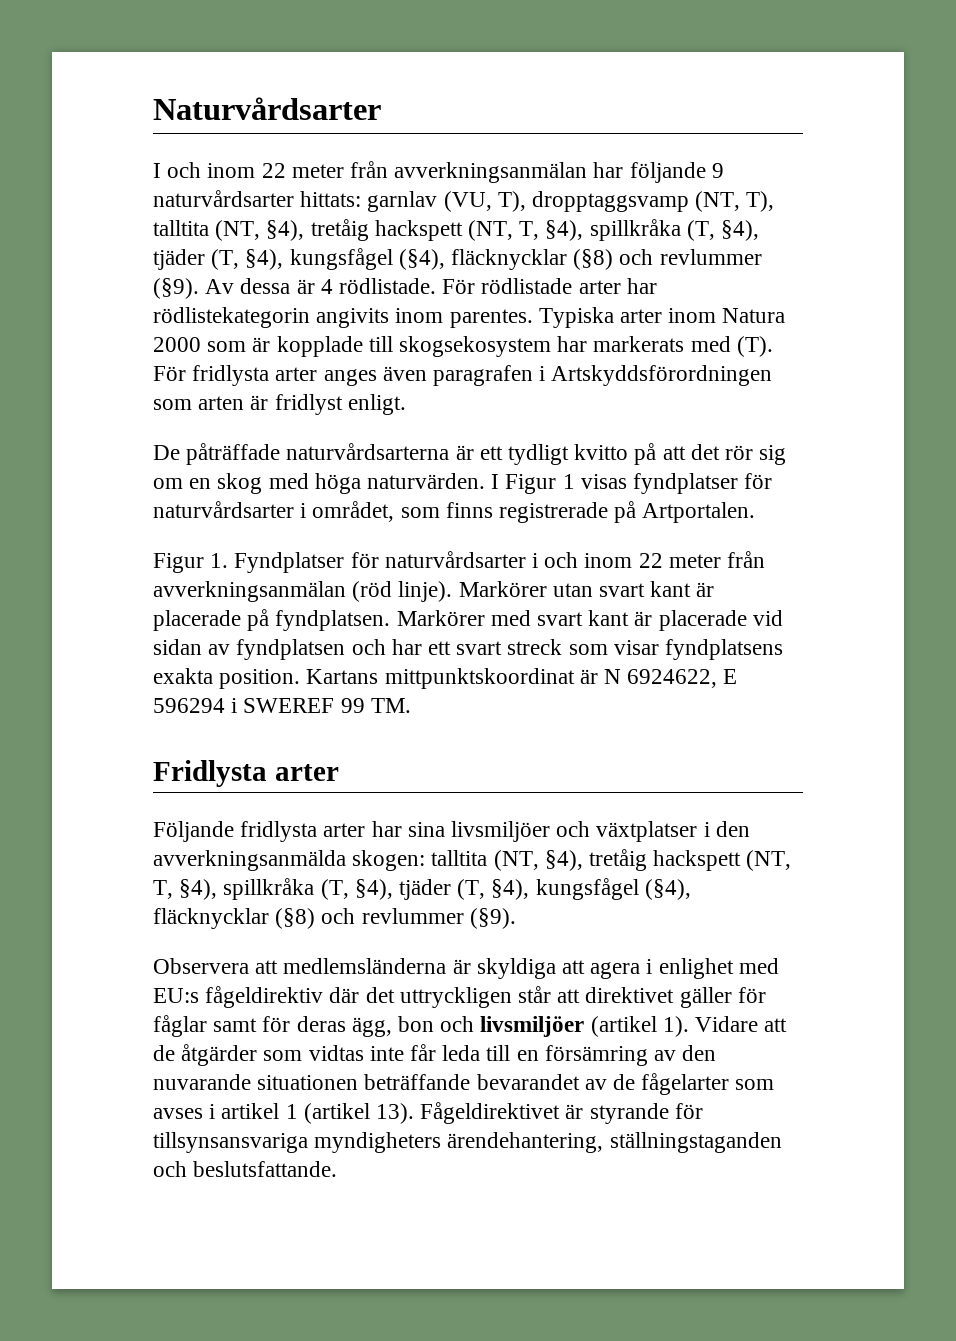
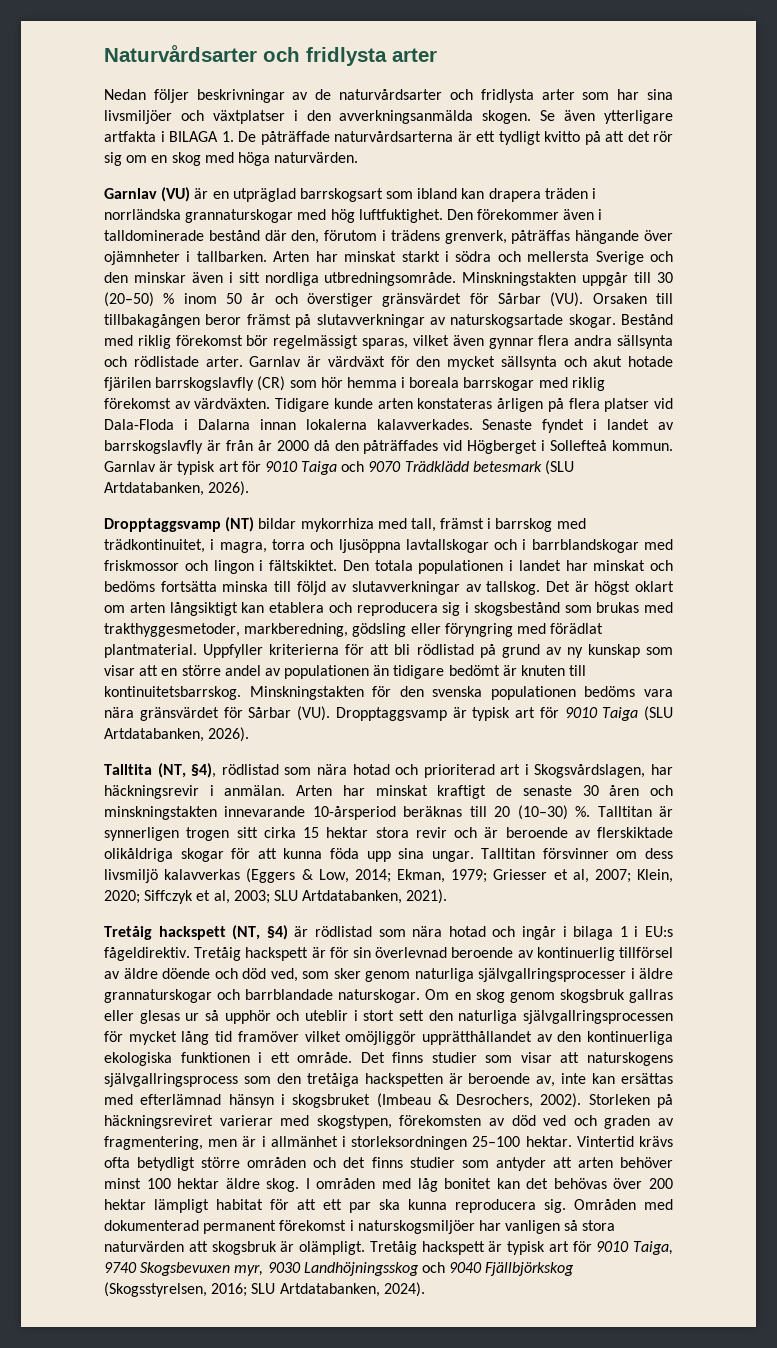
[153,161,724,183] [153,190,775,212] [153,219,760,241] [153,248,762,270] [153,278,657,299] [153,307,786,328] [153,336,773,357] [153,365,773,386] [153,394,406,415] // I och inom 22 meter från avverkningsanmälan har följande 9 naturvårdsarter hittats: garnlav (VU, T), dropptaggsvamp (NT, T), talltita (NT, §4), tretåig hackspett (NT, T, §4), spillkråka (T, §4), tjäder (T, §4), kungsfågel (§4), fläcknycklar (§8) och revlummer (§9). Av dessa är 4 rödlistade. För rödlistade arter har rödlistekategorin angivits inom parentes. Typiska arter inom Natura 2000 som är kopplade till skogsekosystem har markerats med (T). För fridlysta arter anges även paragrafen i Artskyddsförordningen som arten är fridlyst enligt. // -> [263,47,437,66] [104,89,673,103] [104,110,674,124] [104,131,234,142] och fridlysta arter // Nedan följer beskrivningar av de naturvårdsarter och fridlysta arter som har sina livsmiljöer och växtplatser i den avverkningsanmälda skogen. Se även ytterligare artfakta i BILAGA 1.
[491,473,773,494] [153,501,756,523] [153,551,766,573] [153,581,715,602] [153,609,783,631] [153,639,784,660] [153,668,738,689] [153,698,411,713] [153,760,339,787] [153,821,750,842] [153,849,792,871] [153,878,691,900] [153,908,516,929] [153,958,779,979] [153,986,766,1008] [153,1015,788,1037] [153,1044,717,1066] [153,1073,775,1095] [153,1102,703,1124] [153,1132,782,1153] [153,1161,338,1177] I Figur 1 visas fyndplatser för naturvårdsarter i området, som finns registrerade på Artportalen. // Figur 1. Fyndplatser för naturvårdsarter i och inom 22 meter från avverkningsanmälan (röd linje). Markörer utan svart kant är placerade på fyndplatsen. Markörer med svart kant är placerade vid sidan av fyndplatsen och har ett svart streck som visar fyndplatsens exakta position. Kartans mittpunktskoordinat är N 6924622, E 596294 i SWEREF 99 TM. // Fridlysta arter // Följande fridlysta arter har sina livsmiljöer och växtplatser i den avverkningsanmälda skogen: talltita (NT, §4), tretåig hackspett (NT, T, §4), spillkråka (T, §4), tjäder (T, §4), kungsfågel (§4), fläcknycklar (§8) och revlummer (§9). // Observera att medlemsländerna är skyldiga att agera i enlighet med EU:s fågeldirektiv där det uttryckligen står att direktivet gäller för fåglar samt för deras ägg, bon och livsmiljöer (artikel 1). Vidare att de åtgärder som vidtas inte får leda till en försämring av den nuvarande situationen beträffande bevarandet av de fågelarter som avses i artikel 1 (artikel 13). Fågeldirektivet är styrande för tillsynsansvariga myndigheters ärendehantering, ställningstaganden och beslutsfattande. -> [104,187,597,202] [104,209,603,223] [104,230,673,244] [104,251,673,265] [104,272,673,286] [104,292,673,307] [104,314,673,328] [104,335,673,349] [104,356,673,370] [104,376,605,391] [104,398,674,412] [104,419,674,433] [104,440,673,454] [104,460,575,475] [104,481,250,496] [104,517,586,532] [104,539,673,553] [104,560,673,574] [104,581,674,595] [104,602,673,616] [104,623,604,637] [104,644,673,658] [104,665,587,679] [104,686,673,700] [104,706,673,721] [104,727,250,742] [104,763,673,778] [104,785,674,799] [104,805,674,820] [104,827,673,841] [104,848,673,862] [104,868,673,883] [104,889,448,904] [104,925,674,940] [104,947,673,961] [104,968,673,982] [104,989,674,1003] [104,1010,673,1024] [104,1031,673,1045] [104,1052,674,1066] [104,1073,673,1087] [104,1093,673,1108] [104,1115,675,1129] [104,1136,673,1150] [104,1157,673,1171] [104,1178,673,1192] [104,1199,673,1213] [104,1220,616,1234] [104,1241,673,1255] [104,1262,575,1276] [104,1282,425,1297] // Garnlav (VU) är en utpräglad barrskogsart som ibland kan drapera träden i norrländska grannaturskogar med hög luftfuktighet. Den förekommer även i talldominerade bestånd där den, förutom i trädens grenverk, påträffas hängande över ojämnheter i tallbarken. Arten har minskat starkt i södra och mellersta Sverige och den minskar även i sitt nordliga utbredningsområde. Minskningstakten uppgår till 30 (20–50) % inom 50 år och överstiger gränsvärdet för Sårbar (VU). Orsaken till tillbakagången beror främst på slutavverkningar av naturskogsartade skogar. Bestånd med riklig förekomst bör regelmässigt sparas, vilket även gynnar flera andra sällsynta och rödlistade arter. Garnlav är värdväxt för den mycket sällsynta och akut hotade fjärilen barrskogslavfly (CR) som hör hemma i boreala barrskogar med riklig förekomst av värdväxten. Tidigare kunde arten konstateras årligen på flera platser vid Dala-Floda i Dalarna innan lokalerna kalavverkades. Senaste fyndet i landet av barrskogslavfly är från år 2000 då den påträffades vid Högberget i Sollefteå kommun. Garnlav är typisk art för 9010 Taiga och 9070 Trädklädd betesmark (SLU Artdatabanken, 2026). // Dropptaggsvamp (NT) bildar mykorrhiza med tall, främst i barrskog med trädkontinuitet, i magra, torra och ljusöppna lavtallskogar och i barrblandskogar med friskmossor och lingon i fältskiktet. Den totala populationen i landet har minskat och bedöms fortsätta minska till följd av slutavverkningar av tallskog. Det är högst oklart om arten långsiktigt kan etablera och reproducera sig i skogsbestånd som brukas med trakthyggesmetoder, markberedning, gödsling eller föryngring med förädlat plantmaterial. Uppfyller kriterierna för att bli rödlistad på grund av ny kunskap som visar att en större andel av populationen än tidigare bedömt är knuten till kontinuitetsbarrskog. Minskningstakten för den svenska populationen bedöms vara nära gränsvärdet för Sårbar (VU). Dropptaggsvamp är typisk art för 9010 Taiga (SLU Artdatabanken, 2026). // Talltita (NT, §4), rödlistad som nära hotad och prioriterad art i Skogsvårdslagen, har häckningsrevir i anmälan. Arten har minskat kraftigt de senaste 30 åren och minskningstakten innevarande 10-årsperiod beräknas till 20 (10–30) %. Talltitan är synnerligen trogen sitt cirka 15 hektar stora revir och är beroende av flerskiktade olikåldriga skogar för att kunna föda upp sina ungar. Talltitan försvinner om dess livsmiljö kalavverkas (Eggers & Low, 2014; Ekman, 1979; Griesser et al, 2007; Klein, 2020; Siffczyk et al, 2003; SLU Artdatabanken, 2021). // Tretåig hackspett (NT, §4) är rödlistad som nära hotad och ingår i bilaga 1 i EU:s fågeldirektiv. Tretåig hackspett är för sin överlevnad beroende av kontinuerlig tillförsel av äldre döende och död ved, som sker genom naturliga självgallringsprocesser i äldre grannaturskogar och barrblandade naturskogar. Om en skog genom skogsbruk gallras eller glesas ur så upphör och uteblir i stort sett den naturliga självgallringsprocessen för mycket lång tid framöver vilket omöjliggör upprätthållandet av den kontinuerliga ekologiska funktionen i ett område. Det finns studier som visar att naturskogens självgallringsprocess som den tretåiga hackspetten är beroende av, inte kan ersättas med efterlämnad hänsyn i skogsbruket (Imbeau & Desrochers, 2002). Storleken på häckningsreviret varierar med skogstypen, förekomsten av död ved och graden av fragmentering, men är i allmänhet i storleksordningen 25–100 hektar. Vintertid krävs ofta betydligt större områden och det finns studier som antyder att arten behöver minst 100 hektar äldre skog. I områden med låg bonitet kan det behövas över 200 hektar lämpligt habitat för att ett par ska kunna reproducera sig. Områden med dokumenterad permanent förekomst i naturskogsmiljöer har vanligen så stora naturvärden att skogsbruk är olämpligt. Tretåig hackspett är typisk art för 9010 Taiga, 9740 Skogsbevuxen myr, 9030 Landhöjningsskog och 9040 Fjällbjörkskog (Skogsstyrelsen, 2016; SLU Artdatabanken, 2024).

